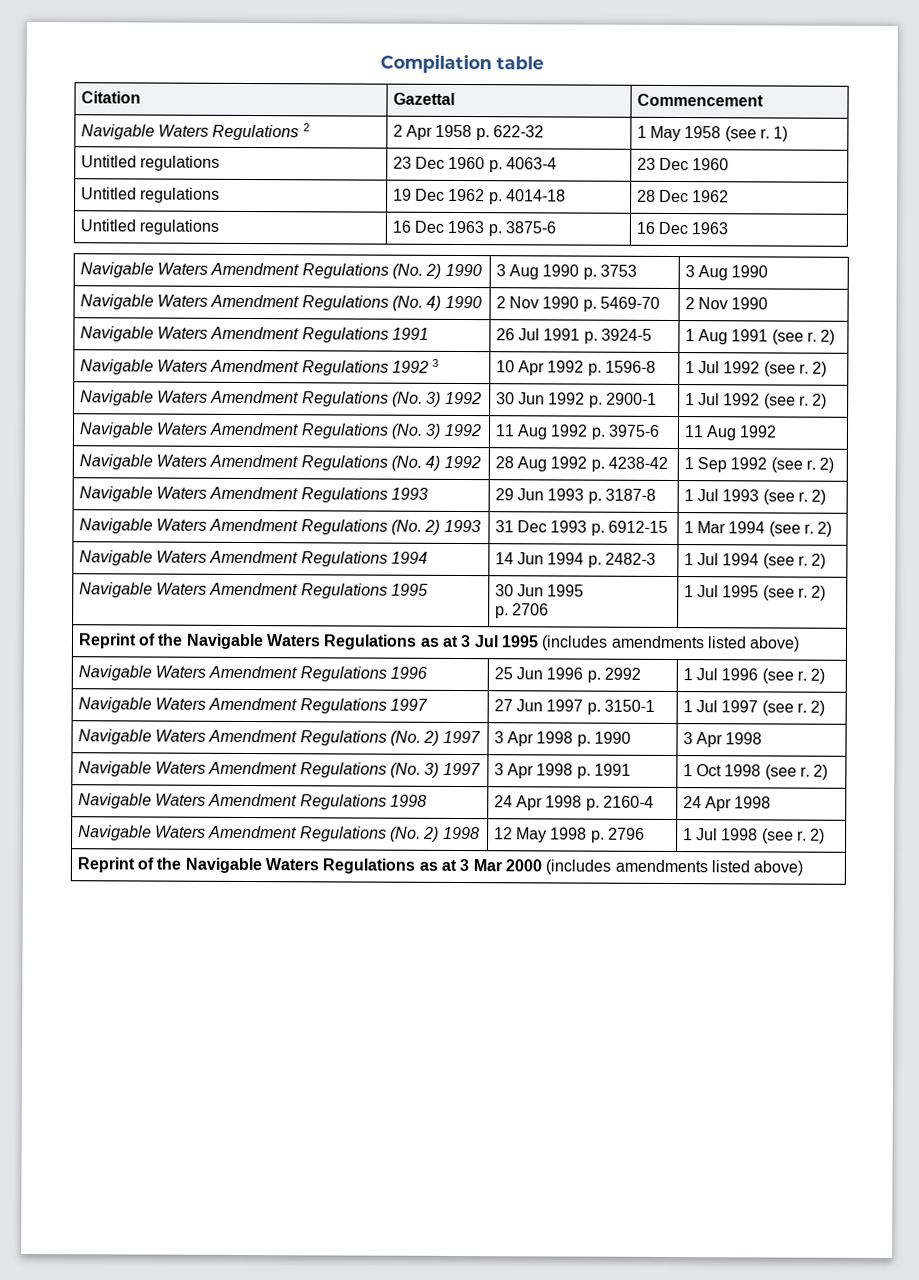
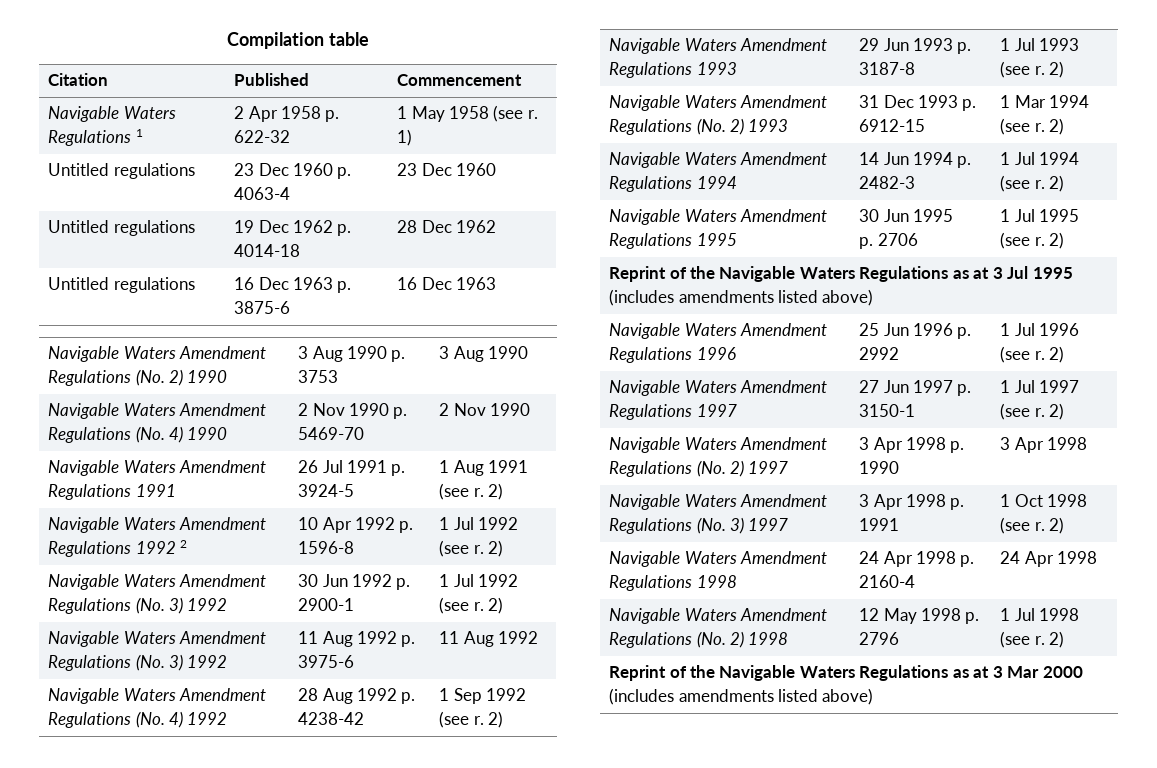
[392,92,455,105] Gazettal -> [234,73,310,86] Published
[302,123,310,132] 2 -> [135,129,143,137] 1
[432,358,440,367] 3 -> [180,540,188,548] 2

